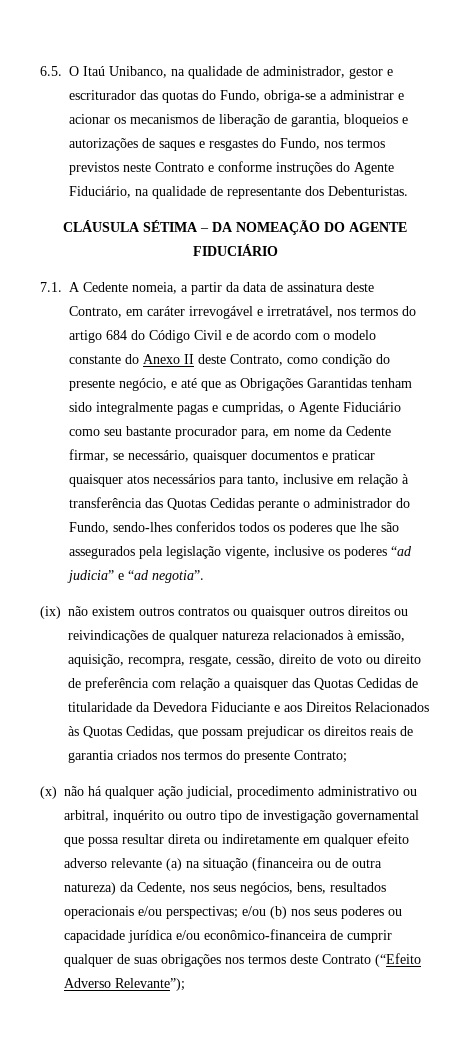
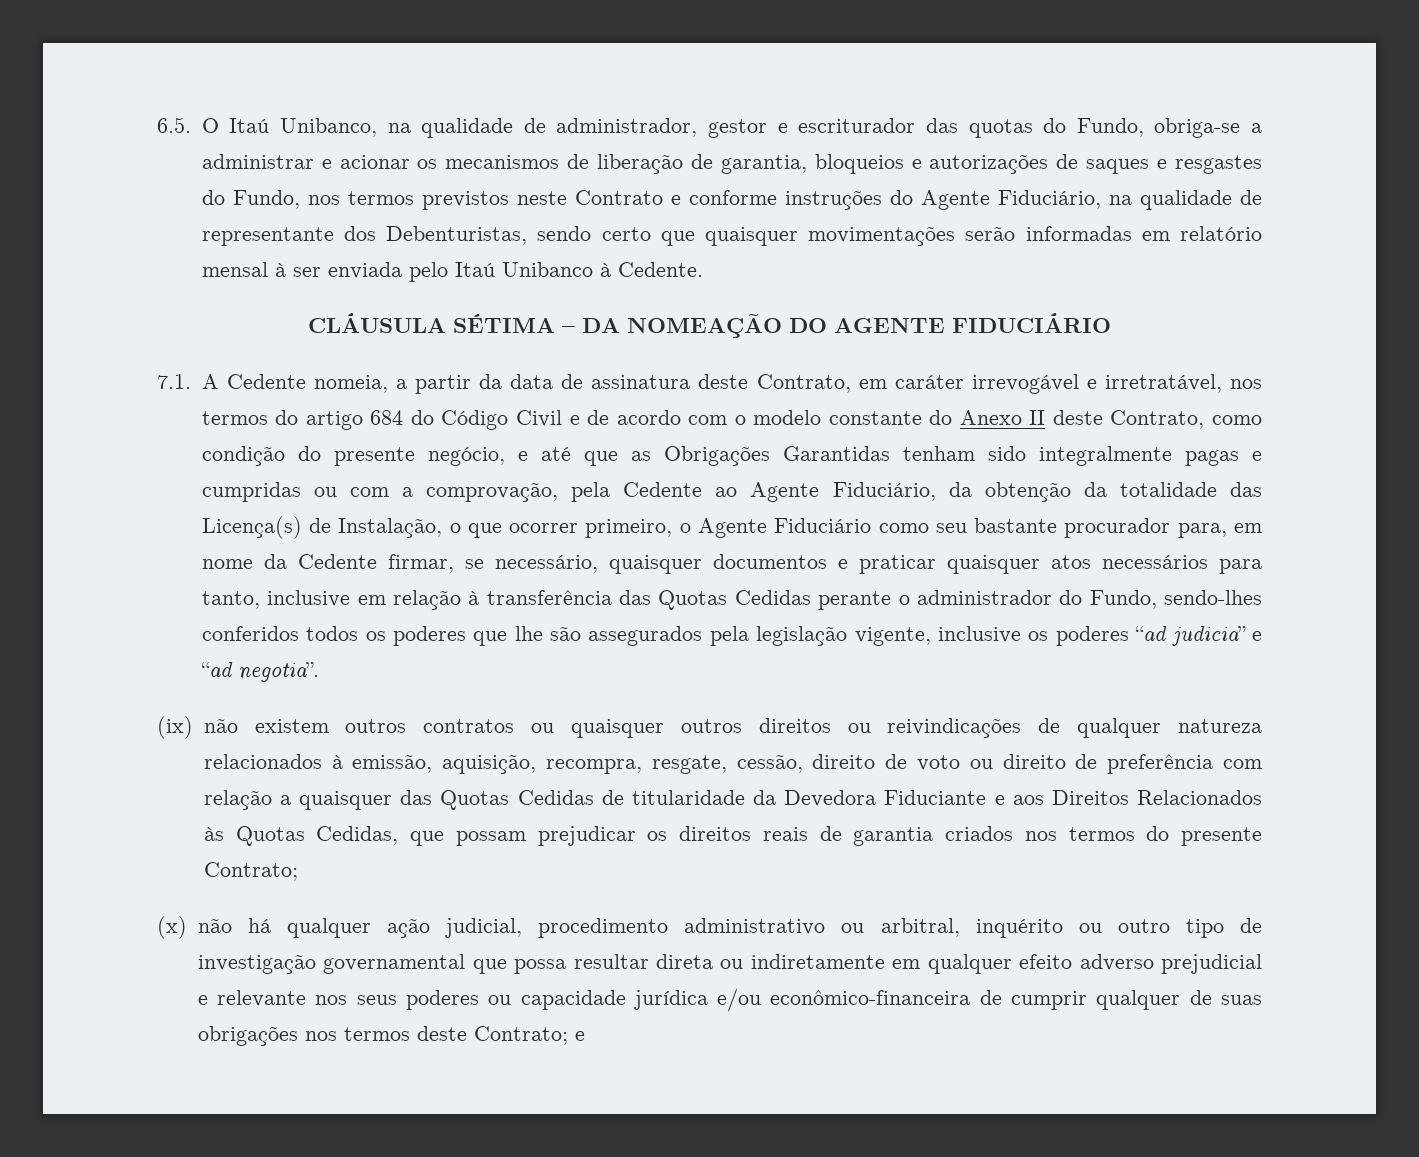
[328,186,408,196] Debenturistas. -> [386,226,1263,246] [201,262,703,282] Debenturistas, sendo certo que quaisquer movimentações serão informadas em relatório mensal à ser enviada pelo Itaú Unibanco à Cedente.
[222,402,284,415] cumpridas, -> [201,482,1262,502] [201,516,673,539] cumpridas ou com a comprovação, pela Cedente ao Agente Fiduciário, da obtenção da totalidade das Licença(s) de Instalação, o que ocorrer primeiro,
[111,857,382,871] [64,882,386,895] [64,906,287,919] relevante (a) na situação (financeira ou de outra natureza) da Cedente, nos seus negócios, bens, resultados operacionais e/ou perspectivas; e/ou (b) -> [1161,954,1262,974] [197,990,307,1007] prejudicial e relevante
[322,953,421,967] [64,978,185,991] Contrato (“Efeito Adverso Relevante”); -> [473,1026,585,1045] Contrato; e

